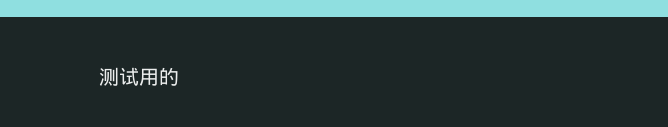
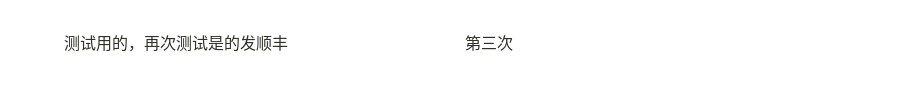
(179, 76) none -> [128,35,288,52] [465,35,513,51] ，再次测试是的发顺丰 // 第三次

